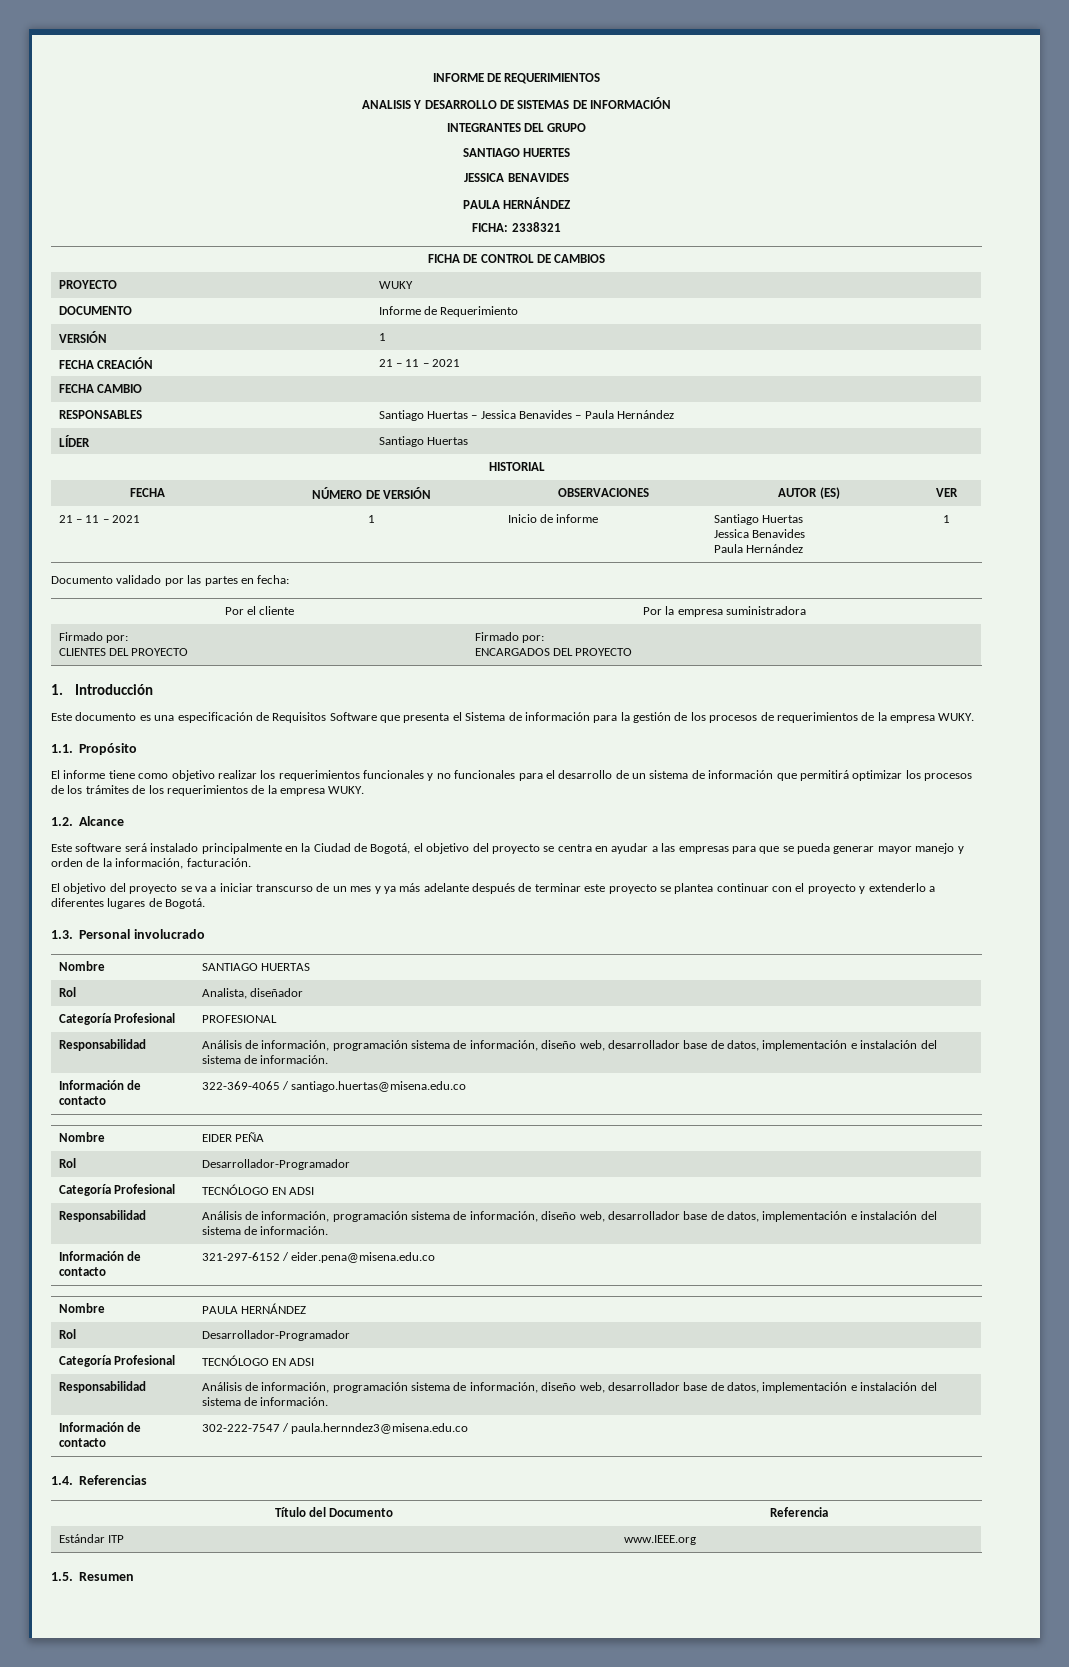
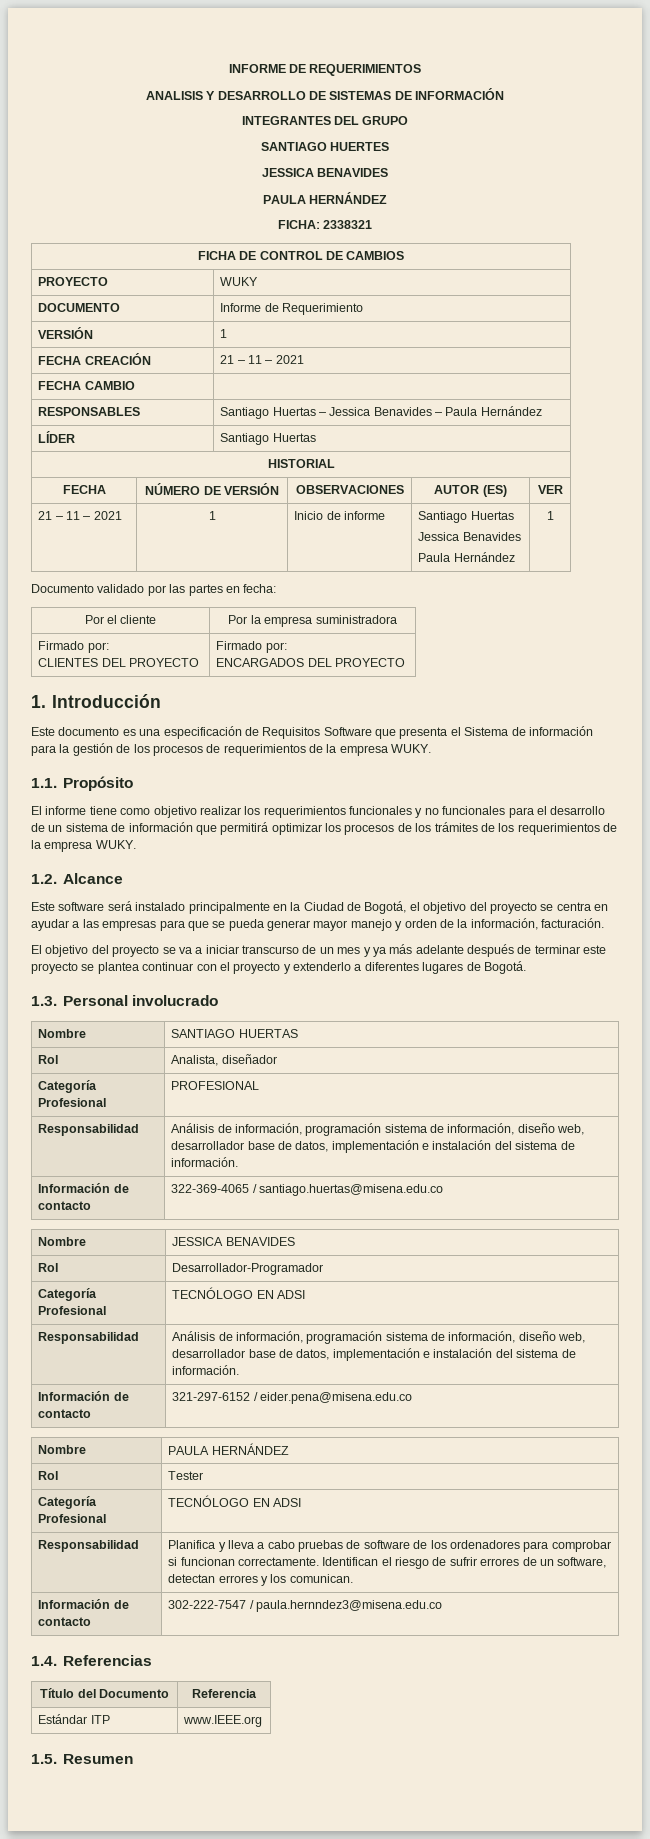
[201,1132,264,1142] EIDER PEÑA -> [172,1237,295,1246] JESSICA BENAVIDES
[201,1330,350,1341] [58,1355,175,1367] [201,1355,315,1366] [58,1381,146,1393] [201,1382,937,1393] [201,1397,329,1406] Desarrollador-Programador // Categoría Profesional | TECNÓLOGO EN ADSI // Responsabilidad | Análisis de información, programación sistema de información, diseño web, desarrollador base de datos, implementación e instalación del sistema de información. -> [168,1471,204,1480] [38,1496,98,1509] [38,1514,107,1523] [168,1495,301,1507] [38,1540,140,1552] [168,1540,611,1552] [168,1557,607,1569] [168,1574,353,1586] Tester // Categoría Profesional | TECNÓLOGO EN ADSI // Responsabilidad | Planifica y lleva a cabo pruebas de software de los ordenadores para comprobar si funcionan correctamente. Identifican el riesgo de sufrir errores de un software, detectan errores y los comunican.

